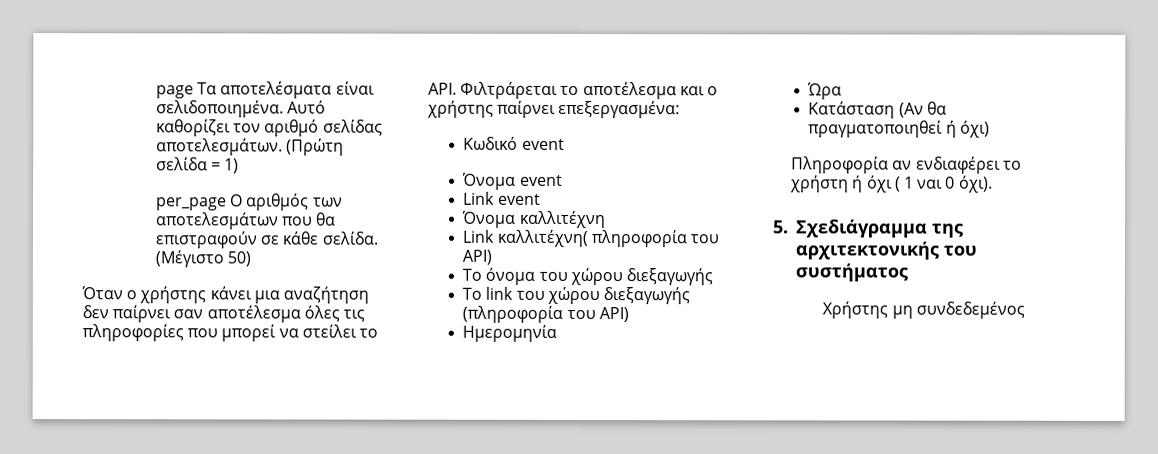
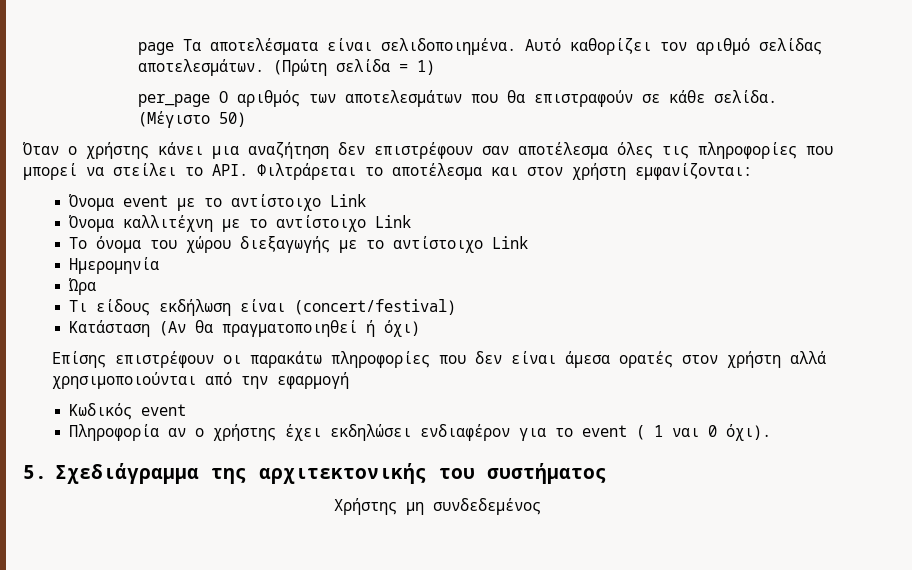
[112,305,172,323] παίρνει -> [374,142,473,159] επιστρέφουν
[706,86,718,96] [427,100,681,119] [463,136,565,150] ο χρήστης παίρνει επεξεργασμένα: // Κωδικό event -> [527,163,752,180] στον χρήστη εμφανίζονται:
[463,191,541,205] // Link event -> [176,194,366,211] με το αντίστοιχο Link
[462,229,719,248] [462,249,493,265] // Link καλλιτέχνη( πληροφορία του API) -> [221,215,411,232] με το αντίστοιχο Link
[462,286,691,305] [462,305,629,323] [462,324,558,342] [807,82,843,100] // Το link του χώρου διεξαγωγής (πληροφορία του API) // Ημερομηνία // Ώρα -> [338,236,528,253] [68,257,159,274] [67,278,96,295] [68,299,456,316] με το αντίστοιχο Link // Ημερομηνία // Ώρα // Τι είδους εκδήλωση είναι (concert/festival)
[791,156,1022,174] [790,175,893,193] Πληροφορία αν ενδιαφέρει το χρήστη ή όχι -> [51,351,826,368] [51,372,349,389] [68,403,186,420] [68,424,627,441] Επίσης επιστρέφουν οι παρακάτω πληροφορίες που δεν είναι άμεσα ορατές στον χρήστη αλλά χρησιμοποιούνται από την εφαρμογή // Κωδικός event // Πληροφορία αν ο χρήστης έχει εκδηλώσει ενδιαφέρον για το event

